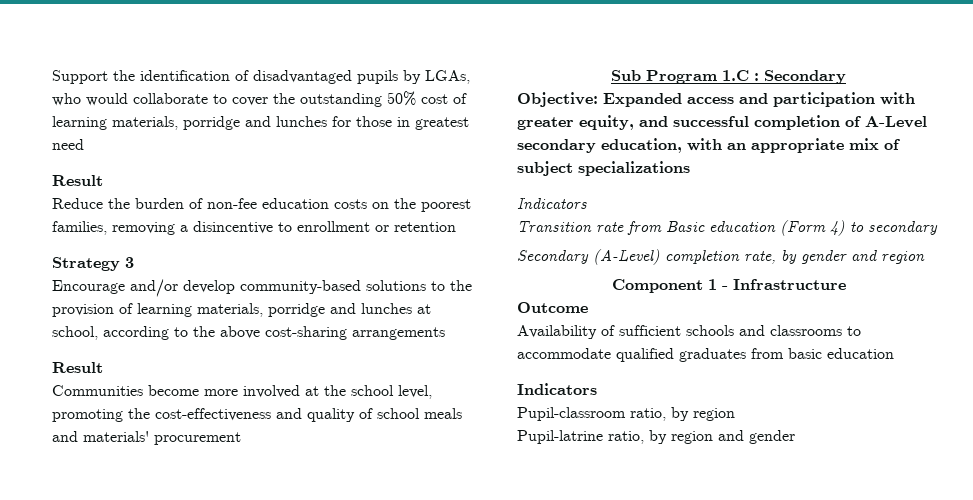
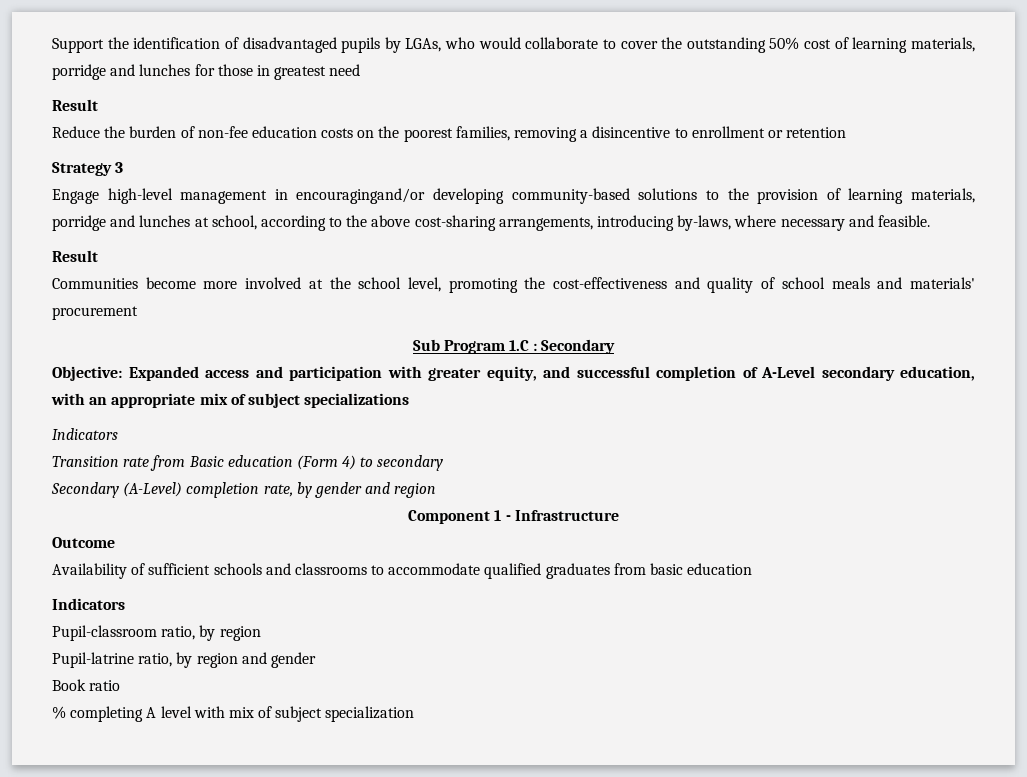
[52,279,235,297] Encourage and/or develop -> [52,188,505,204] Engage high-level management in encouragingand/or developing
[352,327,445,340] arrangements -> [498,215,930,231] arrangements, introducing by-laws, where necessary and feasible.
(795, 437) none -> [52,679,121,691] [52,706,415,722] // Book ratio // % completing A level with mix of subject specialization

